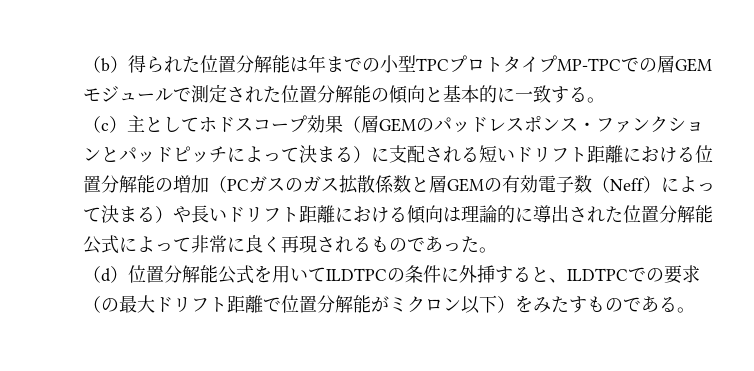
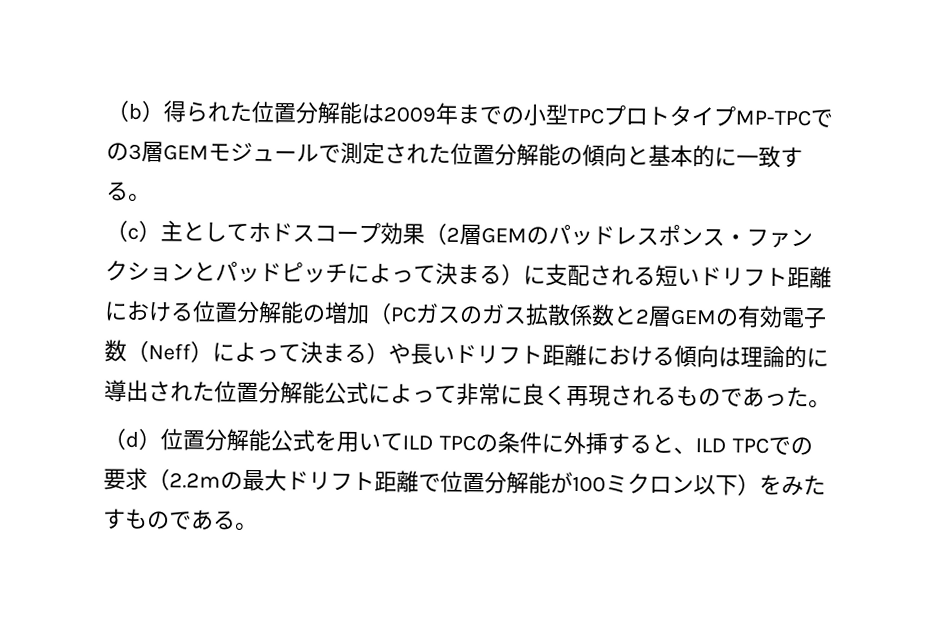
(308, 64) none -> [383,106,436,123] 2009
(657, 65) none -> [128,143,142,160] 3
(361, 124) none -> [446,226,460,242] 2
(429, 184) none -> [635,308,650,324] 2
[326,268,387,281] ILDTPC -> [402,434,476,452] ILD TPC
[567,268,628,281] ILDTPC -> [694,437,769,454] ILD TPC
(101, 304) none -> [169,472,221,489] 2.2m
(389, 304) none -> [572,475,606,493] 100

